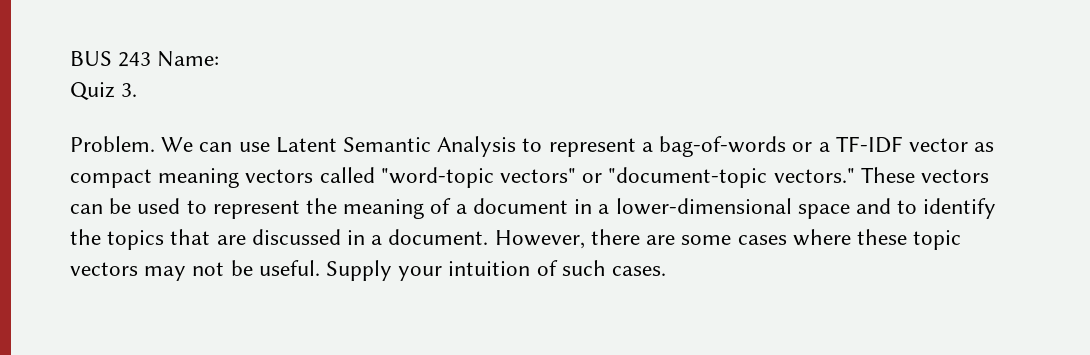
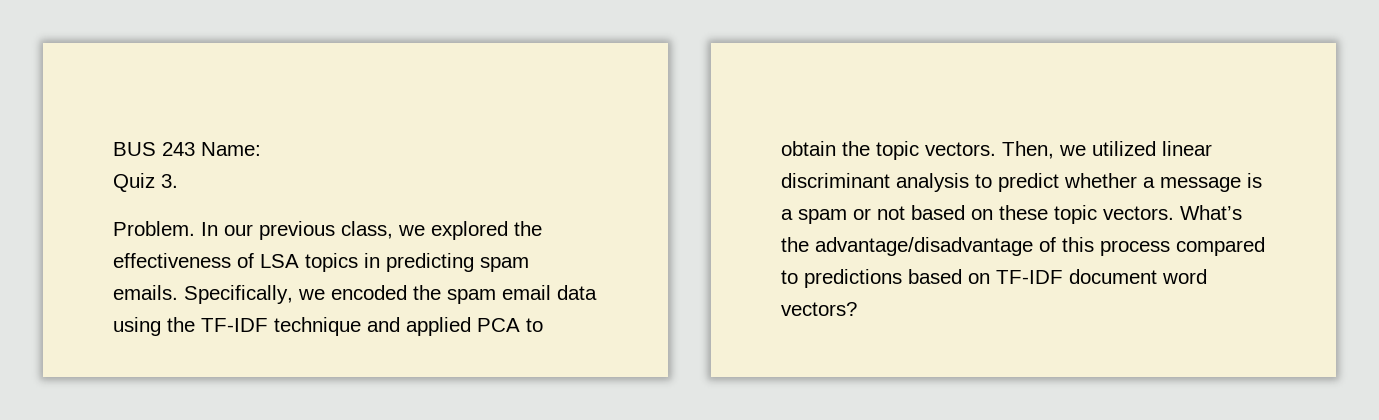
[161,136,995,157] [70,167,990,188] [70,198,997,219] [70,229,962,250] [70,260,667,281] We can use Latent Semantic Analysis to represent a bag-of-words or a TF-IDF vector as compact meaning vectors called "word-topic vectors" or "document-topic vectors." These vectors can be used to represent the meaning of a document in a lower-dimensional space and to identify the topics that are discussed in a document. However, there are some cases where these topic vectors may not be useful. Supply your intuition of such cases. -> [201,221,542,240] [113,253,529,272] [113,285,597,304] [113,317,543,336] [781,141,1212,160] [781,173,1262,192] [781,205,1242,224] [781,237,1265,256] [781,269,1207,288] [781,302,857,316] In our previous class, we explored the effectiveness of LSA topics in predicting spam emails. Specifically, we encoded the spam email data using the TF-IDF technique and applied PCA to obtain the topic vectors. Then, we utilized linear discriminant analysis to predict whether a message is a spam or not based on these topic vectors. What’s the advantage/disadvantage of this process compared to predictions based on TF-IDF document word vectors?

